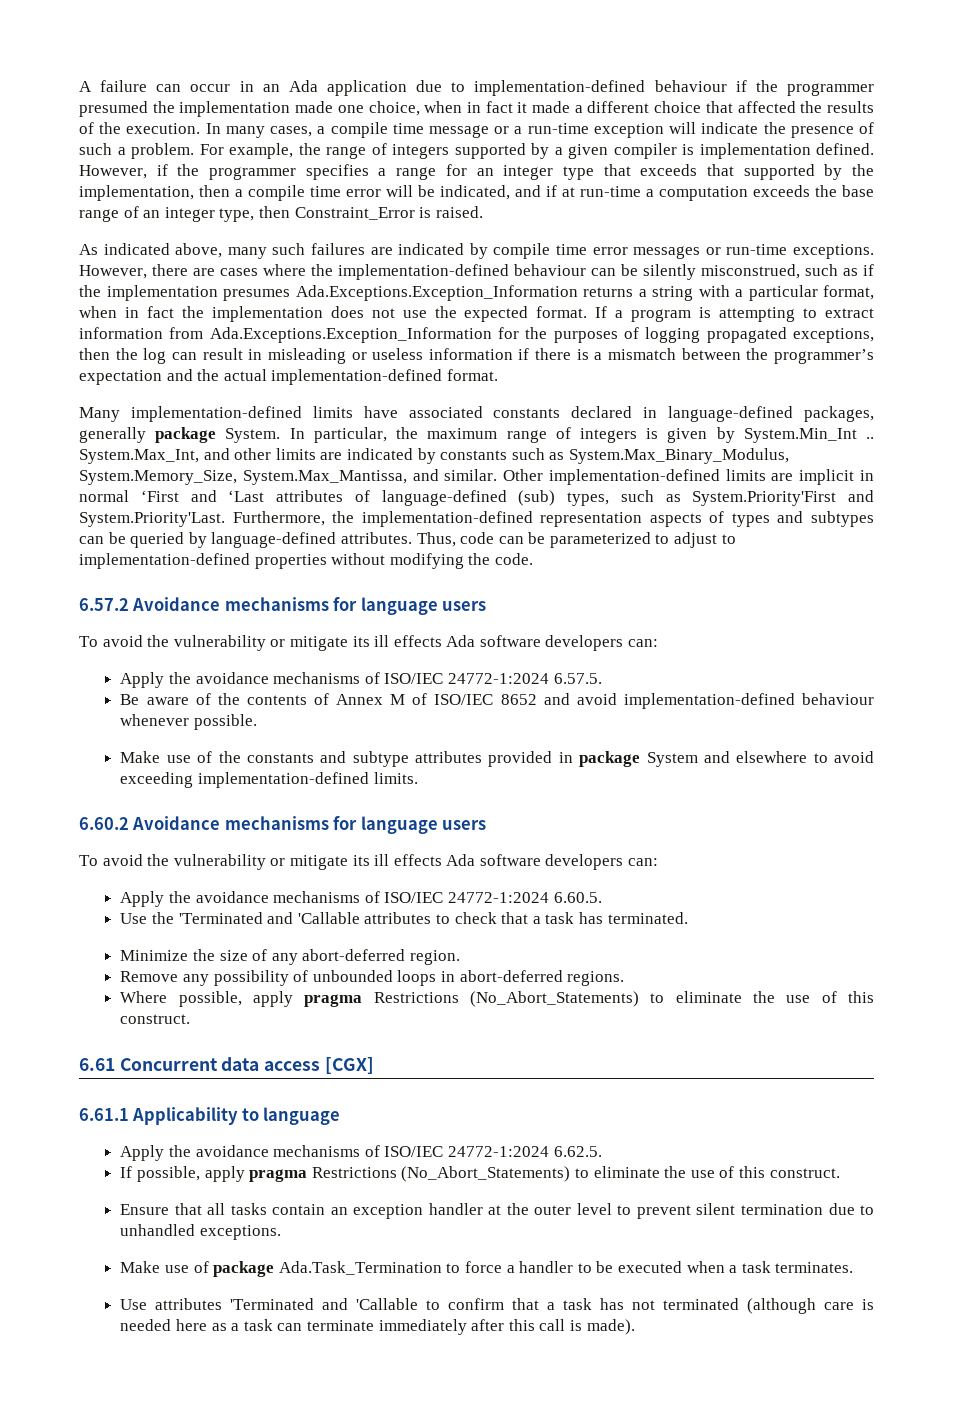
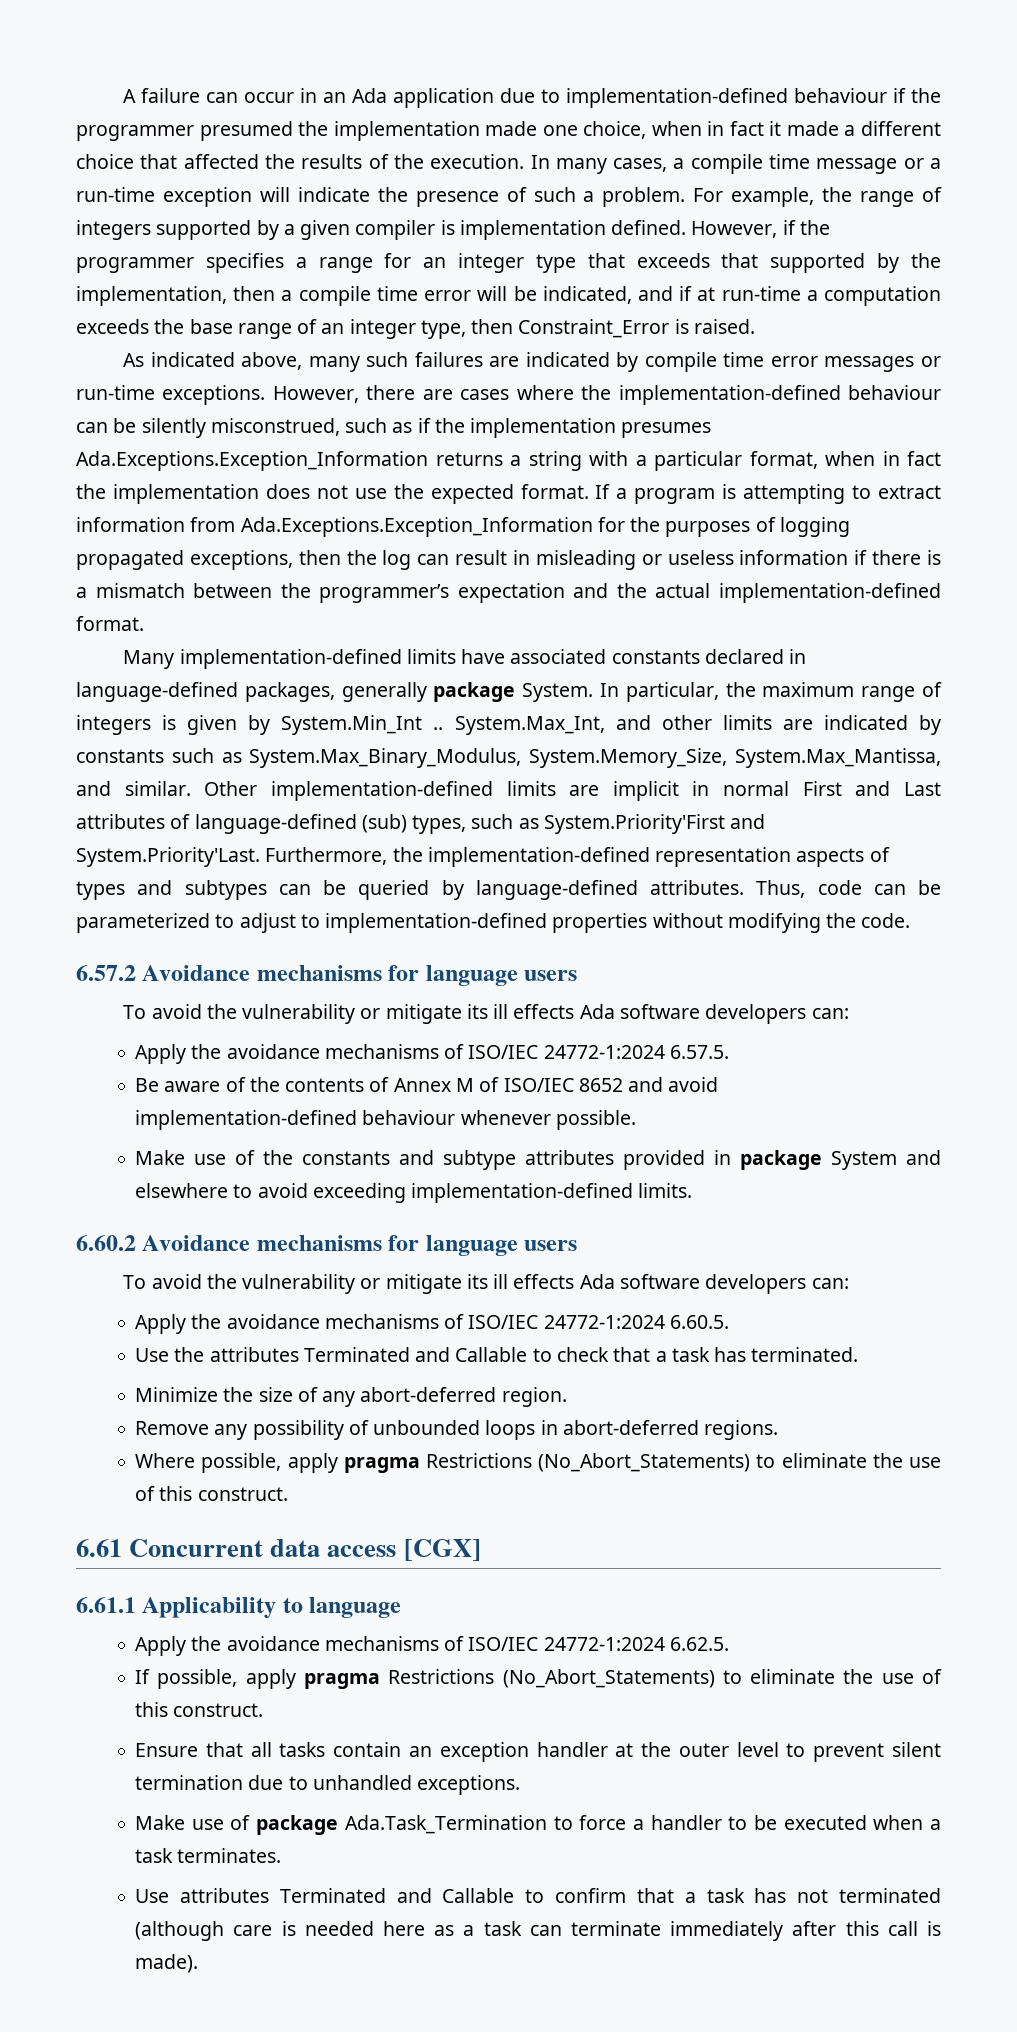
[140,490,265,502] ‘First and ‘Last -> [802,781,941,796] First and Last
[178,912,432,924] 'Terminated and 'Callable attributes -> [209,1347,528,1362] attributes Terminated and Callable
[230,1298,419,1310] 'Terminated and 'Callable -> [279,1888,515,1903] Terminated and Callable

